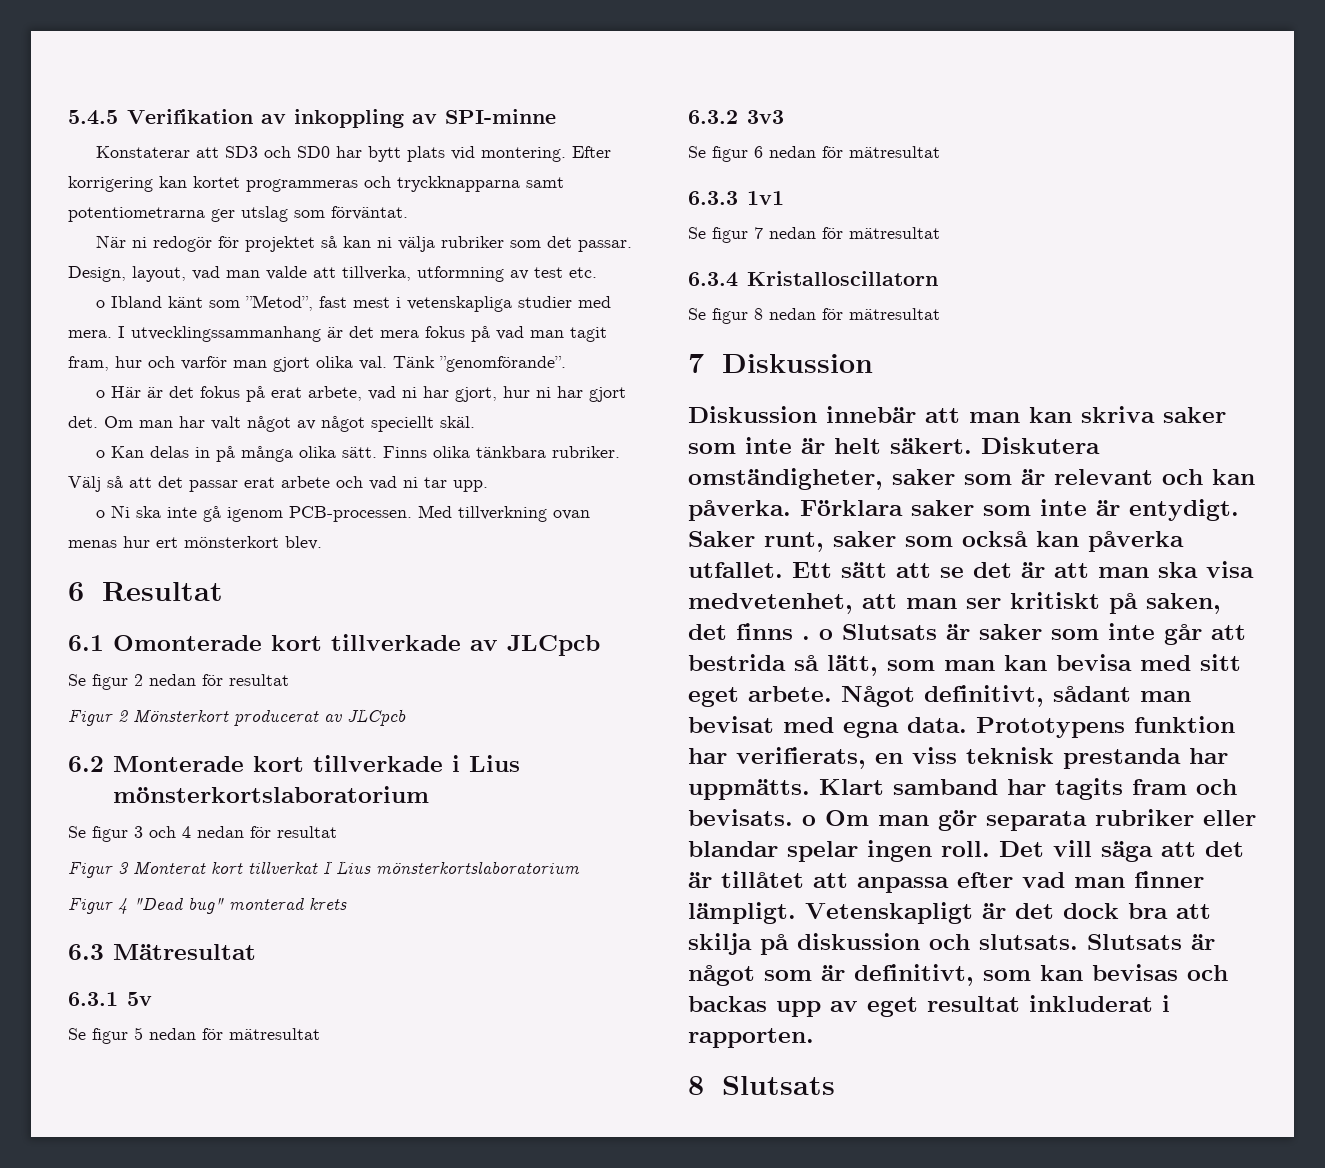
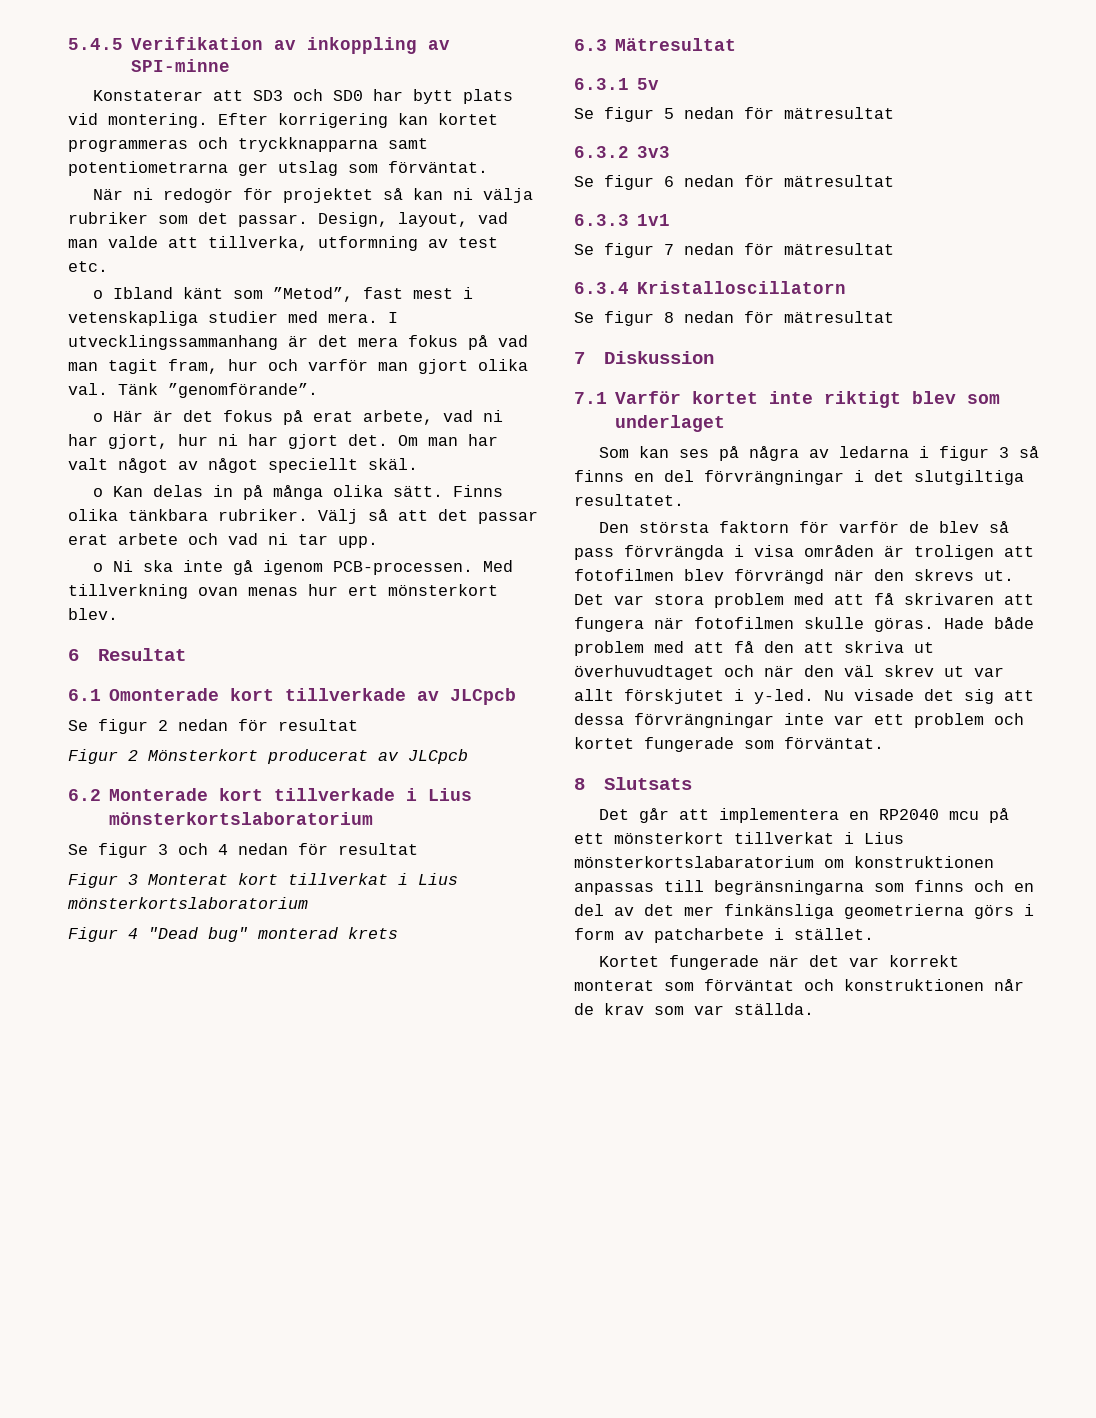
[323,861,333,874] I -> [398,873,408,885] i
[688,406,1226,423] [688,437,1100,454] [688,468,1255,490] [688,499,1239,521] [688,531,1184,552] [688,561,1254,578] [688,592,1221,614] [688,623,1246,645] [688,654,1241,676] [688,685,1191,707] [688,716,1235,738] [688,747,1228,769] [688,778,1237,800] [688,809,1256,831] [688,840,1244,862] [688,871,1204,893] [688,902,1211,924] [688,933,1215,955] [688,964,1228,986] [688,995,1170,1017] [688,1028,814,1048] [688,1076,835,1095] Diskussion innebär att man kan skriva saker som inte är helt säkert. Diskutera omständigheter, saker som är relevant och kan påverka. Förklara saker som inte är entydigt. Saker runt, saker som också kan påverka utfallet. Ett sätt att se det är att man ska visa medvetenhet, att man ser kritiskt på saken, det finns . o Slutsats är saker som inte går att bestrida så lätt, som man kan bevisa med sitt eget arbete. Något definitivt, sådant man bevisat med egna data. Prototypens funktion har verifierats, en viss teknisk prestanda har uppmätts. Klart samband har tagits fram och bevisats. o Om man gör separata rubriker eller blandar spelar ingen roll. Det vill säga att det är tillåtet att anpassa efter vad man finner lämpligt. Vetenskapligt är det dock bra att skilja på diskussion och slutsats. Slutsats är något som är definitivt, som kan bevisas och backas upp av eget resultat inkluderat i rapporten. // 8 Slutsats -> [574,391,1001,408] [615,415,726,432] [598,446,1039,461] [574,470,1024,485] [574,494,684,506] [598,521,1009,533] [574,545,1034,560] [574,569,1014,584] [574,593,1034,608] [574,617,1034,632] [574,641,934,656] [574,665,1004,680] [574,689,1034,704] [574,713,1024,728] [574,737,884,752] [574,777,692,790] [598,808,1009,823] [574,832,904,844] [574,856,994,868] [574,880,1034,895] [574,904,1034,919] [574,928,874,943] [598,955,959,970] [574,979,1024,991] [574,1003,814,1015] 7.1 Varför kortet inte riktigt blev som underlaget // Som kan ses på några av ledarna i figur 3 så finns en del förvrängningar i det slutgiltiga resultatet. // Den största faktorn för varför de blev så pass förvrängda i visa områden är troligen att fotofilmen blev förvrängd när den skrevs ut. Det var stora problem med att få skrivaren att fungera när fotofilmen skulle göras. Hade både problem med att få den att skriva ut överhuvudtaget och när den väl skrev ut var allt förskjutet i y-led. Nu visade det sig att dessa förvrängningar inte var ett problem och kortet fungerade som förväntat. // 8 Slutsats // Det går att implementera en RP2040 mcu på ett mönsterkort tillverkat i Lius mönsterkortslabaratorium om konstruktionen anpassas till begränsningarna som finns och en del av det mer finkänsliga geometrierna görs i form av patcharbete i stället. // Kortet fungerade när det var korrekt monterat som förväntat och konstruktionen når de krav som var ställda.

